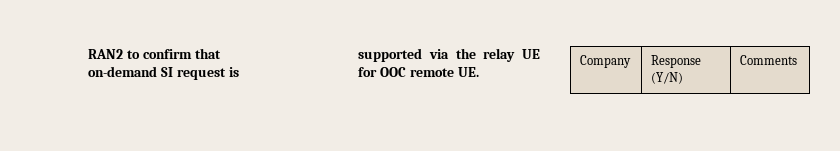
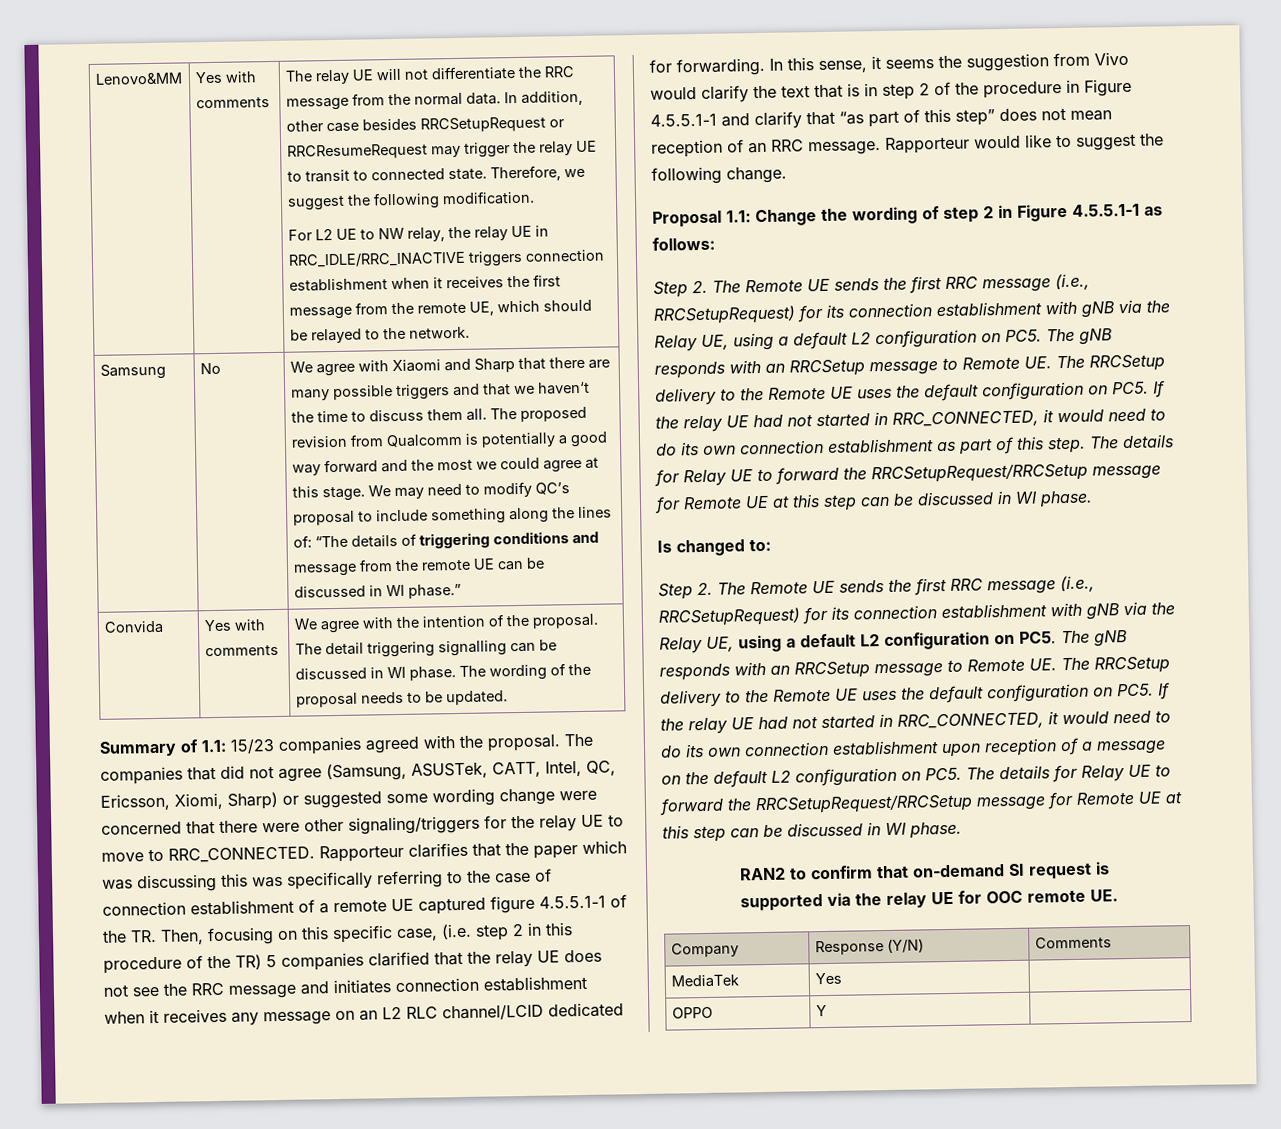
(88, 54) none -> [94,72,183,85] [194,71,257,84] [195,97,270,109] [284,65,574,85] [285,90,583,111] [285,116,565,133] [286,140,597,160] [286,165,585,183] [286,190,535,211] [287,225,549,242] [287,249,605,268] [288,274,561,292] [288,299,592,320] [289,326,470,344] [99,363,166,380] [199,362,221,375] [289,356,610,377] [290,381,590,401] [290,406,587,423] [290,431,608,448] [291,457,599,476] [291,481,570,502] [292,506,612,526] [292,531,599,549] [292,557,545,577] [293,583,461,599] [103,620,164,634] [203,619,266,632] [204,644,279,657] [293,613,599,634] [294,639,557,658] [294,663,591,681] [295,690,508,708] [99,733,593,757] [100,760,616,785] [100,788,597,811] [101,814,624,835] [101,840,627,863] [102,868,552,893] [102,894,627,916] [102,922,573,946] [103,949,602,974] [103,975,587,999] [104,1002,624,1026] [649,51,1129,77] [650,78,1132,103] [650,107,1112,130] [651,133,1164,158] [651,166,787,185] [652,203,1163,228] [652,236,715,251] [653,273,1090,298] [653,299,1170,325] [654,328,1113,352] [654,354,1165,379] [655,380,1165,406] [655,408,1166,433] [656,434,1174,456] [654,463,1161,487] [654,490,1093,514] [657,538,771,557] [658,575,1095,600] [658,601,1175,627] [659,630,1128,654] [659,656,1170,681] [660,682,1170,708] [660,710,1171,735] [660,737,1166,758] [661,764,1171,788] [659,791,1182,816] [662,821,962,843] Lenovo&MM | Yes with comments | The relay UE will not differentiate the RRC message from the normal data. In addition, other case besides RRCSetupRequest or RRCResumeRequest may trigger the relay UE to transit to connected state. Therefore, we suggest the following modification. // For L2 UE to NW relay, the relay UE in RRC_IDLE/RRC_INACTIVE triggers connection establishment when it receives the first message from the remote UE, which should be relayed to the network. // Samsung | No | We agree with Xiaomi and Sharp that there are many possible triggers and that we haven‘t the time to discuss them all. The proposed revision from Qualcomm is potentially a good way forward and the most we could agree at this stage. We may need to modify QC’s proposal to include something along the lines of: “The details of triggering conditions and message from the remote UE can be discussed in WI phase.” // Convida | Yes with comments | We agree with the intention of the proposal. The detail triggering signalling can be discussed in WI phase. The wording of the proposal needs to be updated. // Summary of 1.1: 15/23 companies agreed with the proposal. The companies that did not agree (Samsung, ASUSTek, CATT, Intel, QC, Ericsson, Xiomi, Sharp) or suggested some wording change were concerned that there were other signaling/triggers for the relay UE to move to RRC_CONNECTED. Rapporteur clarifies that the paper which was discussing this was specifically referring to the case of connection establishment of a remote UE captured figure 4.5.5.1-1 of the TR. Then, focusing on this specific case, (i.e. step 2 in this procedure of the TR) 5 companies clarified that the relay UE does not see the RRC message and initiates connection establishment when it receives any message on an L2 RLC channel/LCID dedicated for forwarding. In this sense, it seems the suggestion from Vivo would clarify the text that is in step 2 of the procedure in Figure 4.5.5.1-1 and clarify that “as part of this step” does not mean reception of an RRC message. Rapporteur would like to suggest the following change. // Proposal 1.1: Change the wording of step 2 in Figure 4.5.5.1-1 as follows: // Step 2. The Remote UE sends the first RRC message (i.e., RRCSetupRequest) for its connection establishment with gNB via the Relay UE, using a default L2 configuration on PC5. The gNB responds with an RRCSetup message to Remote UE. The RRCSetup delivery to the Remote UE uses the default configuration on PC5. If the relay UE had not started in RRC_CONNECTED, it would need to do its own connection establishment as part of this step. The details for Relay UE to forward the RRCSetupRequest/RRCSetup message for Remote UE at this step can be discussed in WI phase. // Is changed to: // Step 2. The Remote UE sends the first RRC message (i.e., RRCSetupRequest) for its connection establishment with gNB via the Relay UE, using a default L2 configuration on PC5. The gNB responds with an RRCSetup message to Remote UE. The RRCSetup delivery to the Remote UE uses the default configuration on PC5. If the relay UE had not started in RRC_CONNECTED, it would need to do its own connection establishment upon reception of a message on the default L2 configuration on PC5. The details for Relay UE to forward the RRCSetupRequest/RRCSetup message for Remote UE at this step can be discussed in WI phase. //
(798, 60) none -> [670,974,739,988] [814,972,842,985] [671,1006,713,1019] [815,1005,827,1017] // MediaTek | Yes | // OPPO | Y |

